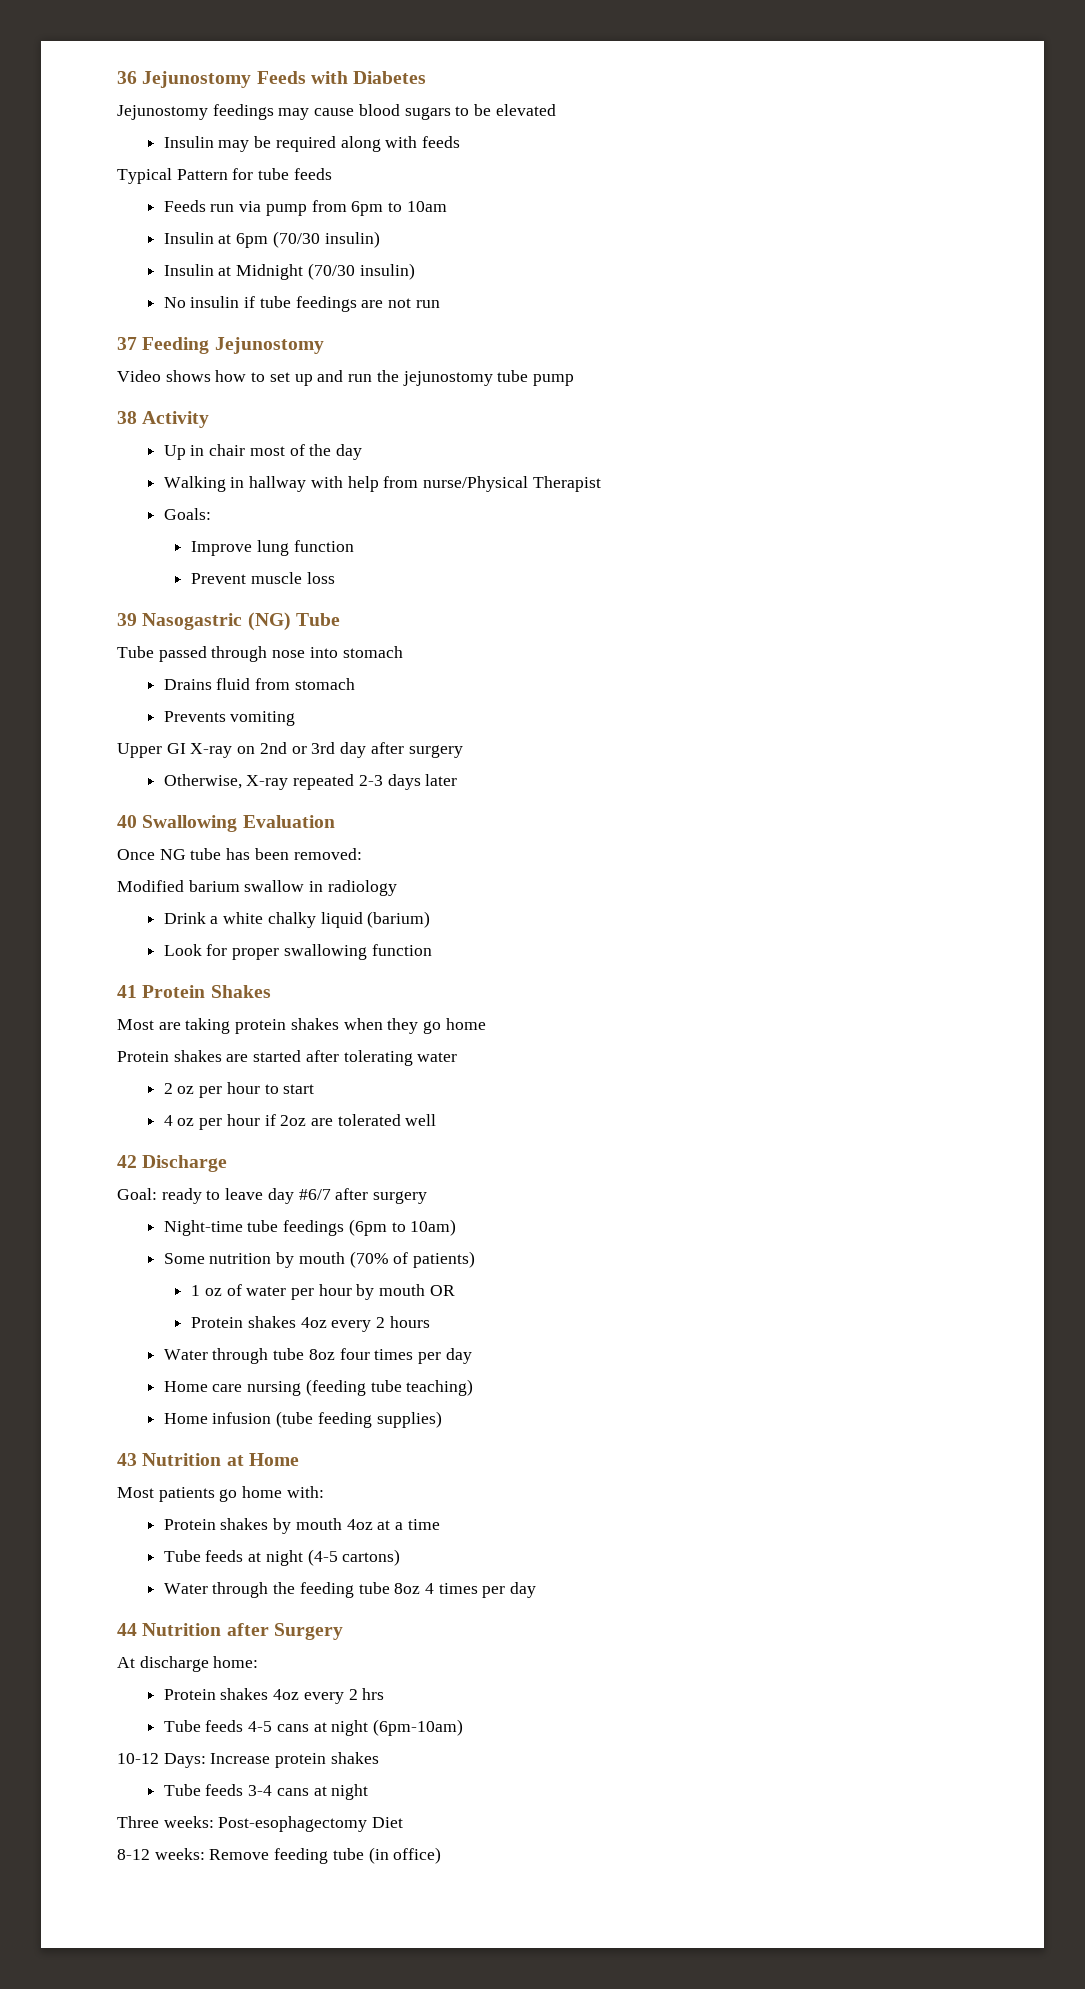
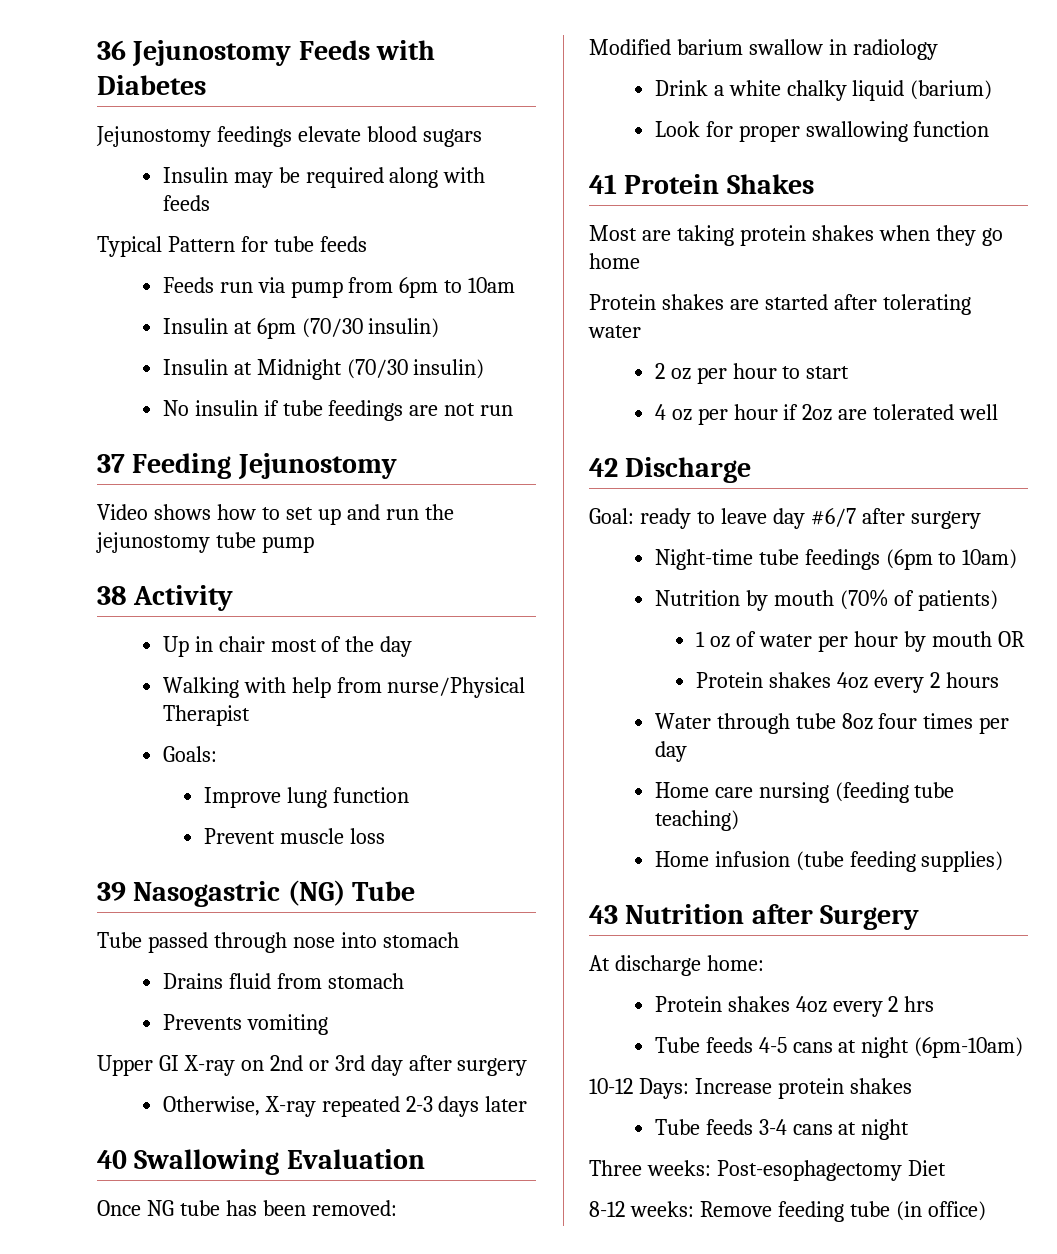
[278,108,355,120] may cause -> [297,126,361,142] elevate
[455,104,556,116] to be elevated -> (482, 138) none
[230,476,307,492] in hallway -> (239, 687) none
[163,1253,272,1264] Some nutrition -> [654,590,740,606] Nutrition
[226,1453,299,1466] [117,1486,324,1502] [163,1518,440,1534] [163,1549,401,1566] [163,1582,537,1598] [117,1623,222,1636] at Home // Most patients go home with: // Protein shakes by mouth 4oz at a time // Tube feeds at night (4-5 cartons) // Water through the feeding tube 8oz 4 times per day // 44 Nutrition -> (745, 914) none

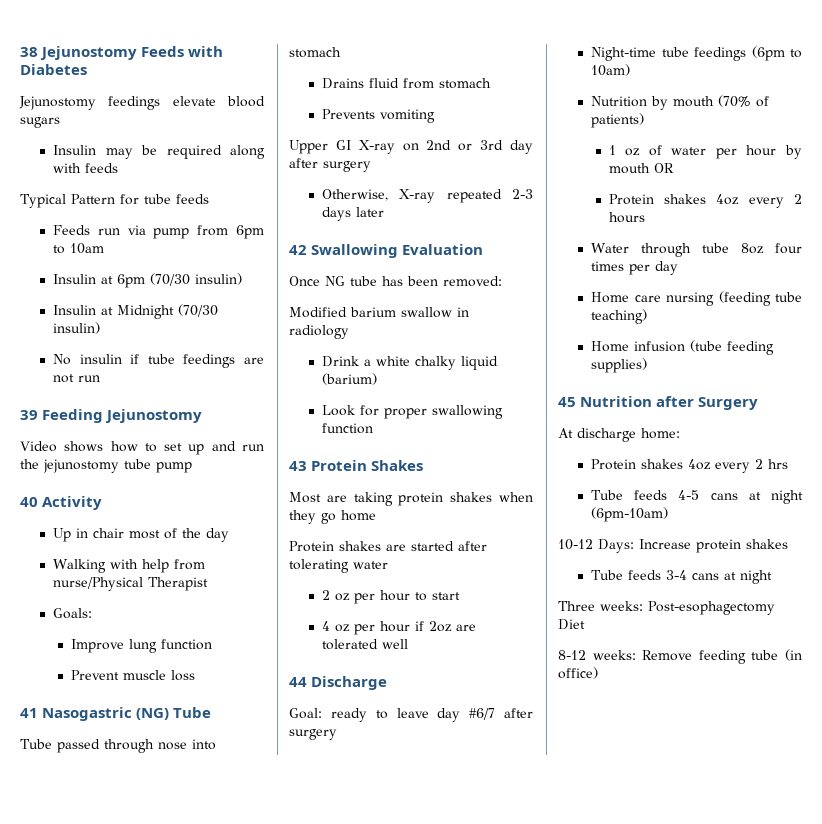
[97,40,126,60] 36 -> [20,47,38,57] 38
[97,454,125,473] 37 -> [20,410,38,420] 39
[97,586,127,605] 38 -> [20,497,38,507] 40
[97,882,126,901] 39 -> [20,708,38,718] 41
[97,1150,127,1169] 40 -> [289,245,307,255] 42
[589,174,617,194] 41 -> [289,461,307,471] 43
[589,458,618,477] 42 -> [289,677,307,687] 44
[589,905,618,924] 43 -> [558,397,576,407] 45

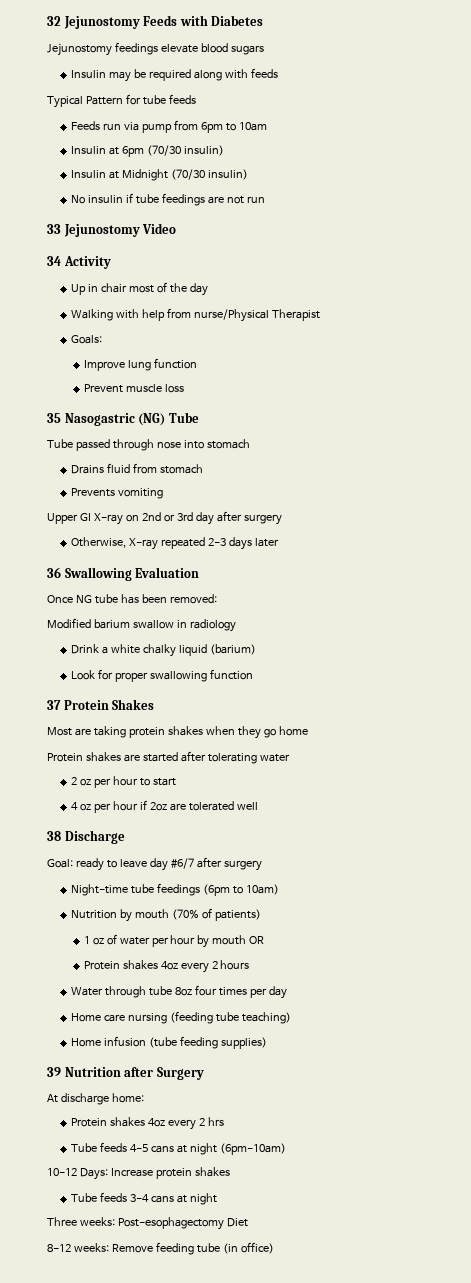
[20,47,38,57] 38 -> [47,16,61,26] 32
[20,409,203,423] [20,441,264,455] [20,459,192,473] [20,497,38,507] 39 Feeding Jejunostomy // Video shows how to set up and run the jejunostomy tube pump // 40 -> [47,223,177,237] [47,256,61,266] 33 Jejunostomy Video // 34
[20,708,38,718] 41 -> [47,413,61,423] 35
[289,245,307,255] 42 -> [47,567,61,578] 36
[289,461,307,471] 43 -> [47,700,61,710] 37
[289,677,307,687] 44 -> [47,831,61,841] 38
[558,397,576,407] 45 -> [47,1067,61,1077] 39

